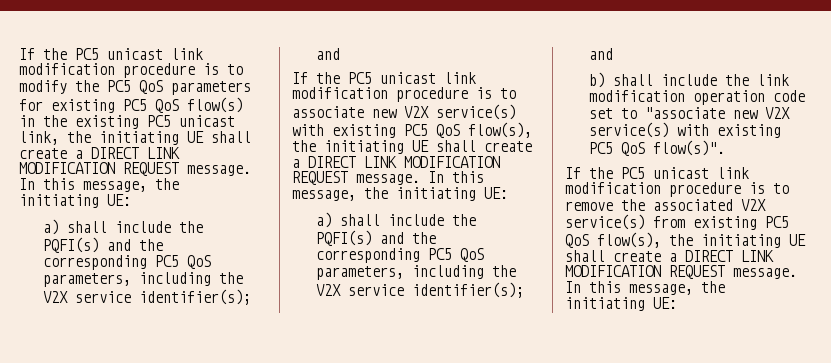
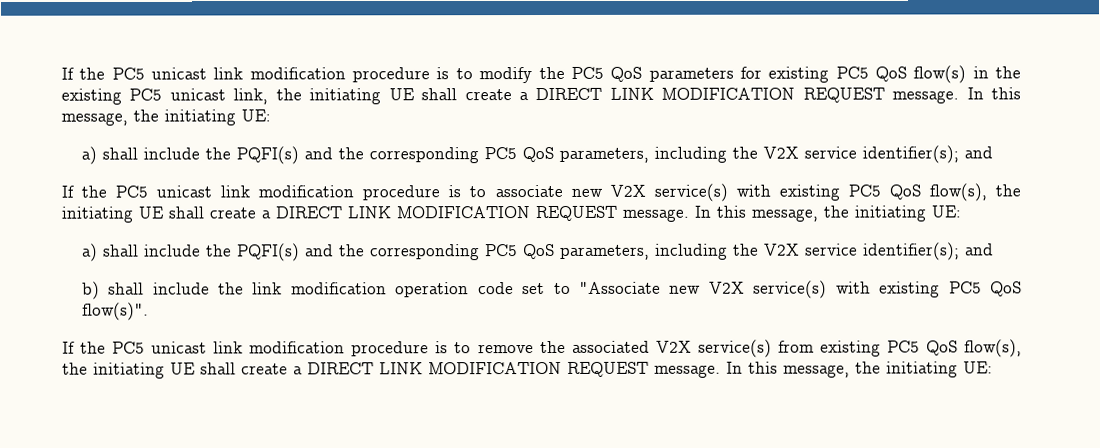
[645,107,726,119] "associate -> [578,281,661,294] "Associate

